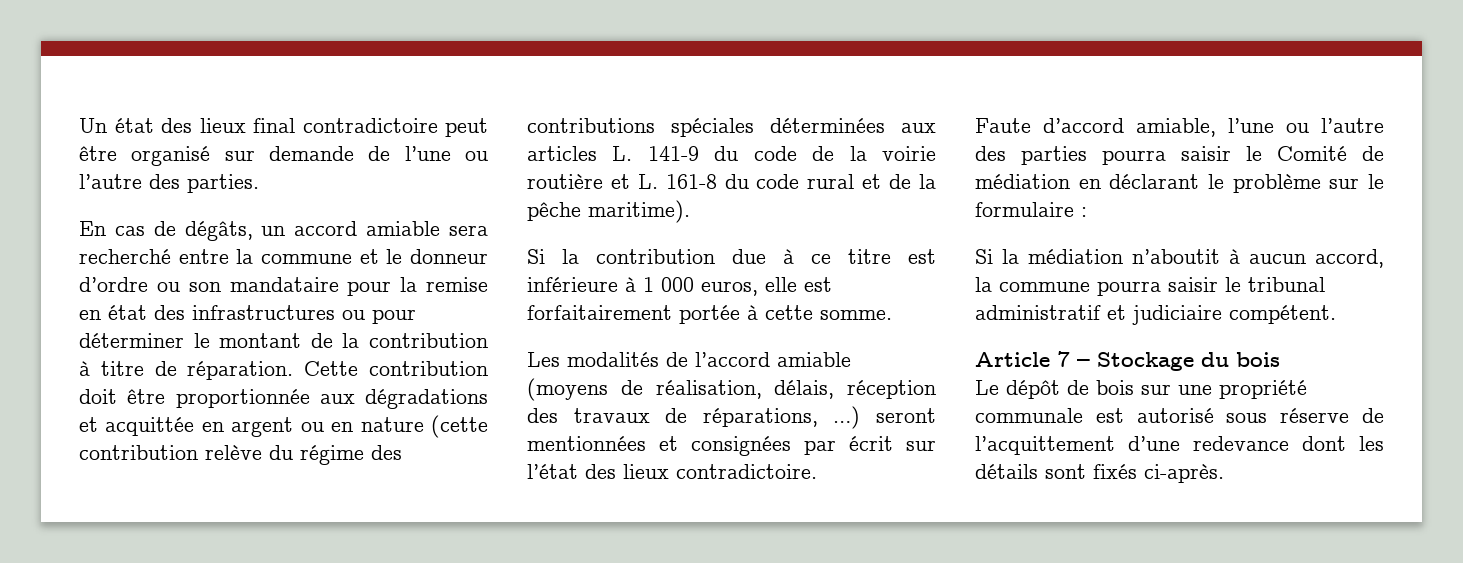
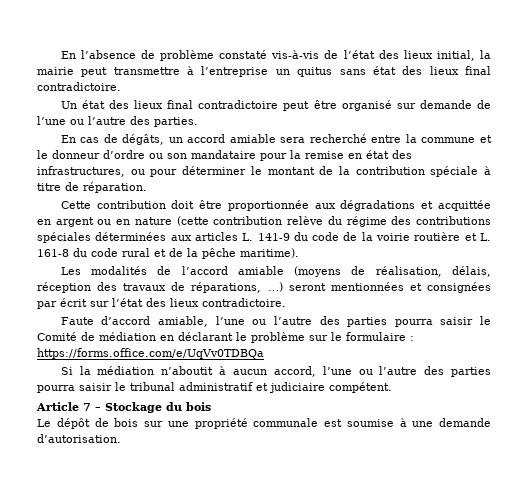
(79, 125) none -> [60,50,492,61] [37,66,492,77] [37,82,121,91] En l’absence de problème constaté vis-à-vis de l’état des lieux initial, la mairie peut transmettre à l’entreprise un quitus sans état des lieux final contradictoire. //
[192,305,335,320] infrastructures -> [37,166,125,177] infrastructures,
(488, 340) none -> [430,166,479,177] spéciale
(294, 370) none -> (147, 187) //
[527,249,936,264] [527,277,832,296] [527,305,892,324] // Si la contribution due à ce titre est inférieure à 1 000 euros, elle est forfaitairement portée à cette somme. -> (299, 253) none
(1087, 212) none -> [37,348,264,359] https://forms.office.com/e/UqVv0TDBQa
[975,277,1090,292] la commune -> [322,366,491,377] l’une ou l’autre des parties
[1136,408,1384,423] [975,436,1384,455] [975,464,1224,483] autorisé sous réserve de l’acquittement d’une redevance dont les détails sont fixés ci-après. -> [346,418,491,427] [37,434,121,443] soumise à une demande d’autorisation.

